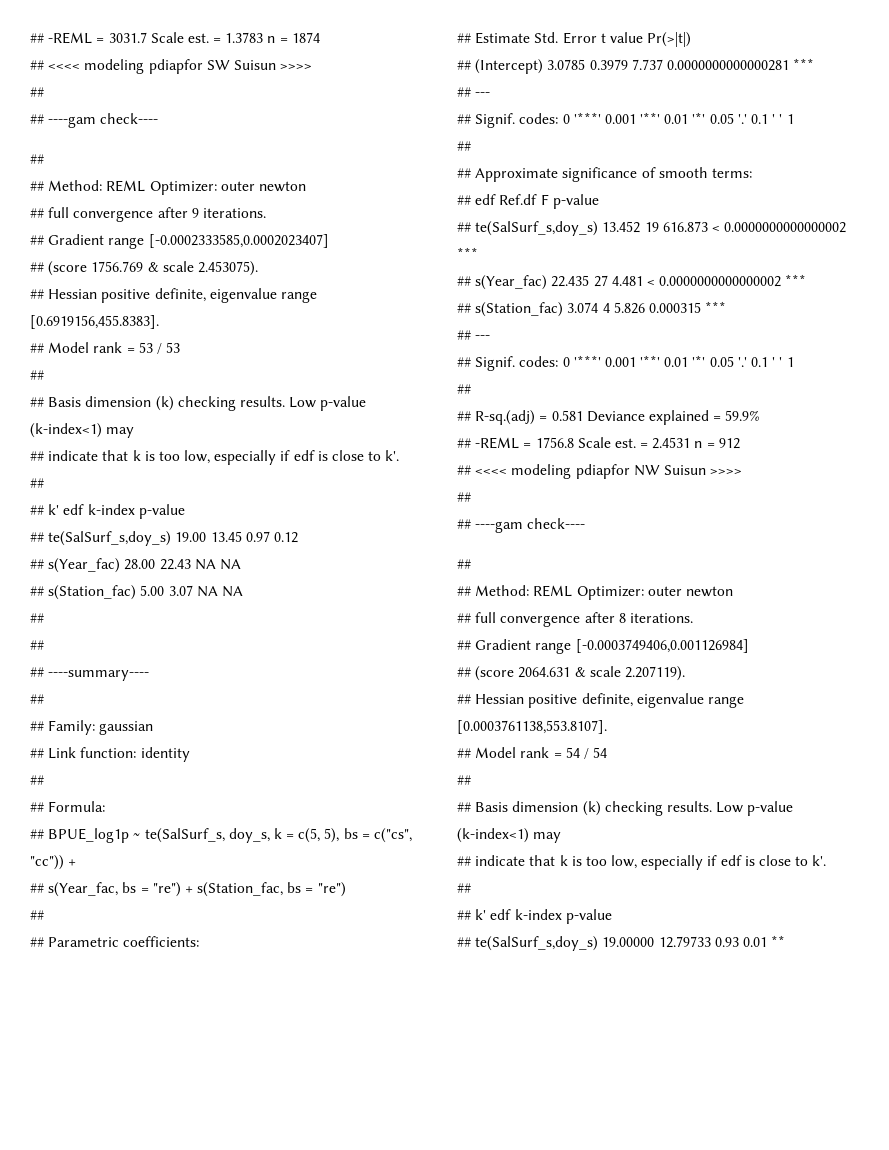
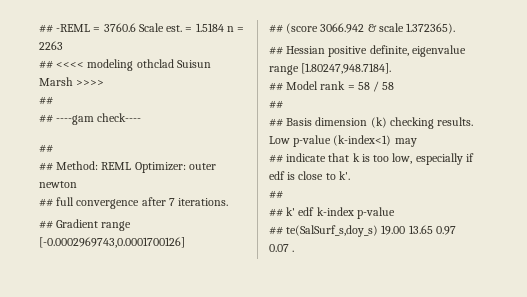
[30,32,320,44] [30,59,276,74] ## -REML = 3031.7 Scale est. = 1.3783 n = 1874 // ## <<<< modeling pdiapfor SW Suisun -> [39,23,245,33] [39,41,63,50] [39,59,211,71] [39,77,73,86] ## -REML = 3760.6 Scale est. = 1.5184 n = 2263 // ## <<<< modeling othclad Suisun Marsh
[191,208,266,218] [30,234,329,249] [30,261,258,276] [30,288,317,303] [30,315,159,329] [30,342,181,354] 9 iterations. // ## Gradient range [-0.0002333585,0.0002023407] // ## (score 1756.769 & scale 2.453075). // ## Hessian positive definite, eigenvalue range [0.6919156,455.8383]. // ## Model rank = 53 / 53 -> [168,198,229,206] [39,219,132,231] [39,237,185,248] [269,23,456,34] [269,45,466,57] [269,63,392,75] [269,81,395,92] 7 iterations. // ## Gradient range [-0.0002969743,0.0001700126] // ## (score 3066.942 & scale 1.372365). // ## Hessian positive definite, eigenvalue range [1.80247,948.7184]. // ## Model rank = 58 / 58
[210,531,298,543] [30,558,241,573] [30,585,243,600] [30,613,44,623] [30,640,44,650] [30,667,150,681] [30,694,44,704] [30,720,154,735] [30,747,190,762] [30,775,44,785] [30,801,106,812] [30,828,413,843] [30,855,77,870] [30,882,346,897] [30,910,44,920] [30,936,200,947] [457,32,692,47] [457,58,815,74] [457,87,491,97] [457,112,794,128] [457,141,471,151] [457,167,752,182] [457,194,599,209] [457,221,847,236] [457,247,478,259] [457,274,807,290] [457,301,727,317] [457,330,491,340] [457,355,794,371] [457,384,471,394] [457,410,761,425] [457,437,740,449] [457,464,743,479] [457,492,471,502] [457,518,586,533] [457,559,471,569] [457,585,733,600] [457,612,693,627] [457,639,749,654] [457,666,685,681] [457,693,744,708] [457,720,607,734] [457,747,608,759] [457,775,471,785] [457,801,794,816] [457,828,562,843] [457,855,827,870] [457,883,471,893] [457,909,612,924] [457,935,786,951] 13.45 0.97 0.12 // ## s(Year_fac) 28.00 22.43 NA NA // ## s(Station_fac) 5.00 3.07 NA NA // ## // ## // ## ----summary---- // ## // ## Family: gaussian // ## Link function: identity // ## // ## Formula: // ## BPUE_log1p ~ te(SalSurf_s, doy_s, k = c(5, 5), bs = c("cs", "cc")) + // ## s(Year_fac, bs = "re") + s(Station_fac, bs = "re") // ## // ## Parametric coefficients: // ## Estimate Std. Error t value Pr(>|t|) // ## (Intercept) 3.0785 0.3979 7.737 0.0000000000000281 *** // ## --- // ## Signif. codes: 0 '***' 0.001 '**' 0.01 '*' 0.05 '.' 0.1 ' ' 1 // ## // ## Approximate significance of smooth terms: // ## edf Ref.df F p-value // ## te(SalSurf_s,doy_s) 13.452 19 616.873 < 0.0000000000000002 *** // ## s(Year_fac) 22.435 27 4.481 < 0.0000000000000002 *** // ## s(Station_fac) 3.074 4 5.826 0.000315 *** // ## --- // ## Signif. codes: 0 '***' 0.001 '**' 0.01 '*' 0.05 '.' 0.1 ' ' 1 // ## // ## R-sq.(adj) = 0.581 Deviance explained = 59.9% // ## -REML = 1756.8 Scale est. = 2.4531 n = 912 // ## <<<< modeling pdiapfor NW Suisun >>>> // ## // ## ----gam check---- // ## // ## Method: REML Optimizer: outer newton // ## full convergence after 8 iterations. // ## Gradient range [-0.0003749406,0.001126984] // ## (score 2064.631 & scale 2.207119). // ## Hessian positive definite, eigenvalue range [0.0003761138,553.8107]. // ## Model rank = 54 / 54 // ## // ## Basis dimension (k) checking results. Low p-value (k-index<1) may // ## indicate that k is too low, especially if edf is close to k'. // ## // ## k' edf k-index p-value // ## te(SalSurf_s,doy_s) 19.00000 12.79733 0.93 0.01 ** -> [408,225,456,235] [269,244,295,252] 13.65 0.97 0.07 .

